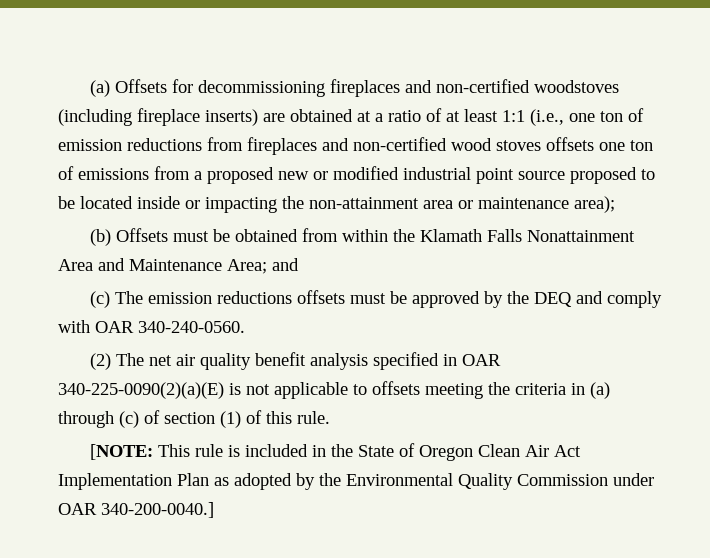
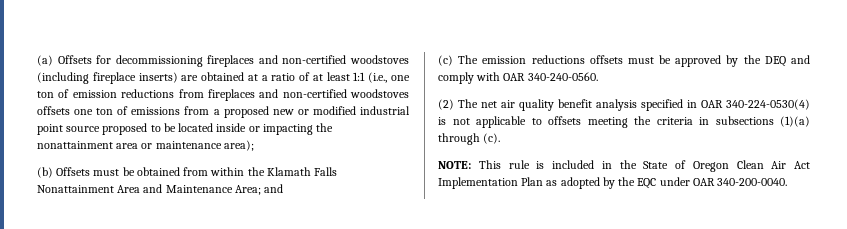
[451,138,541,151] wood stoves -> [350,89,409,98] woodstoves
[309,197,419,209] non-attainment -> [37,141,113,149] nonattainment
[58,382,224,399] 340-225-0090(2)(a)(E) -> [726,99,810,110] 340-224-0530(4)
[590,382,610,399] [58,410,330,428] [90,444,154,460] (a) through (c) of section (1) of this rule. // [NOTE: -> [715,116,810,127] [438,133,501,145] [438,161,471,169] subsections (1)(a) through (c). // NOTE:
[346,473,608,490] Environmental Quality Commission -> [637,178,657,189] EQC
[101,502,214,518] 340-200-0040.] -> [717,178,788,186] 340-200-0040.

